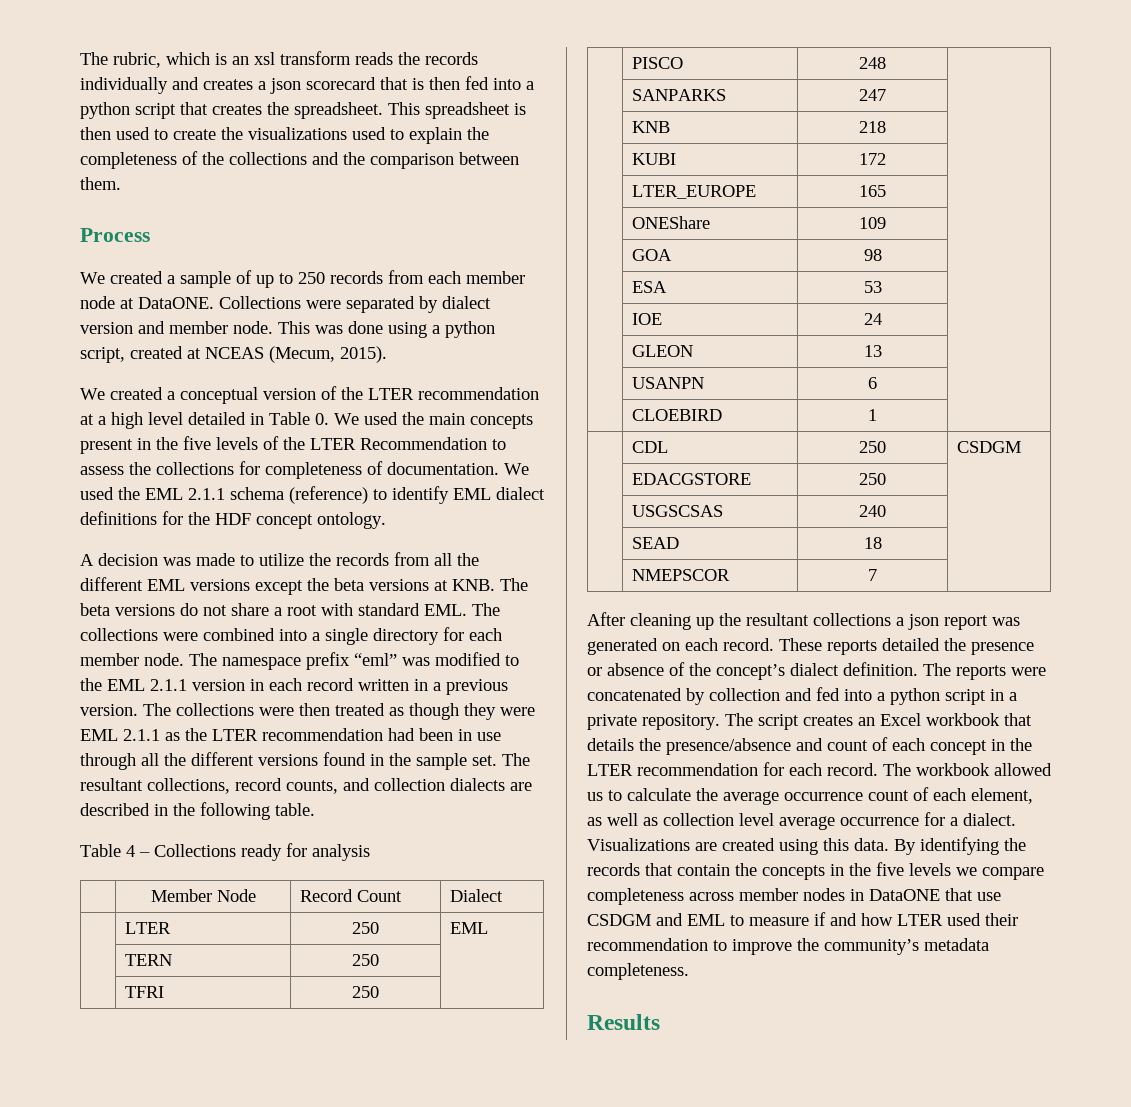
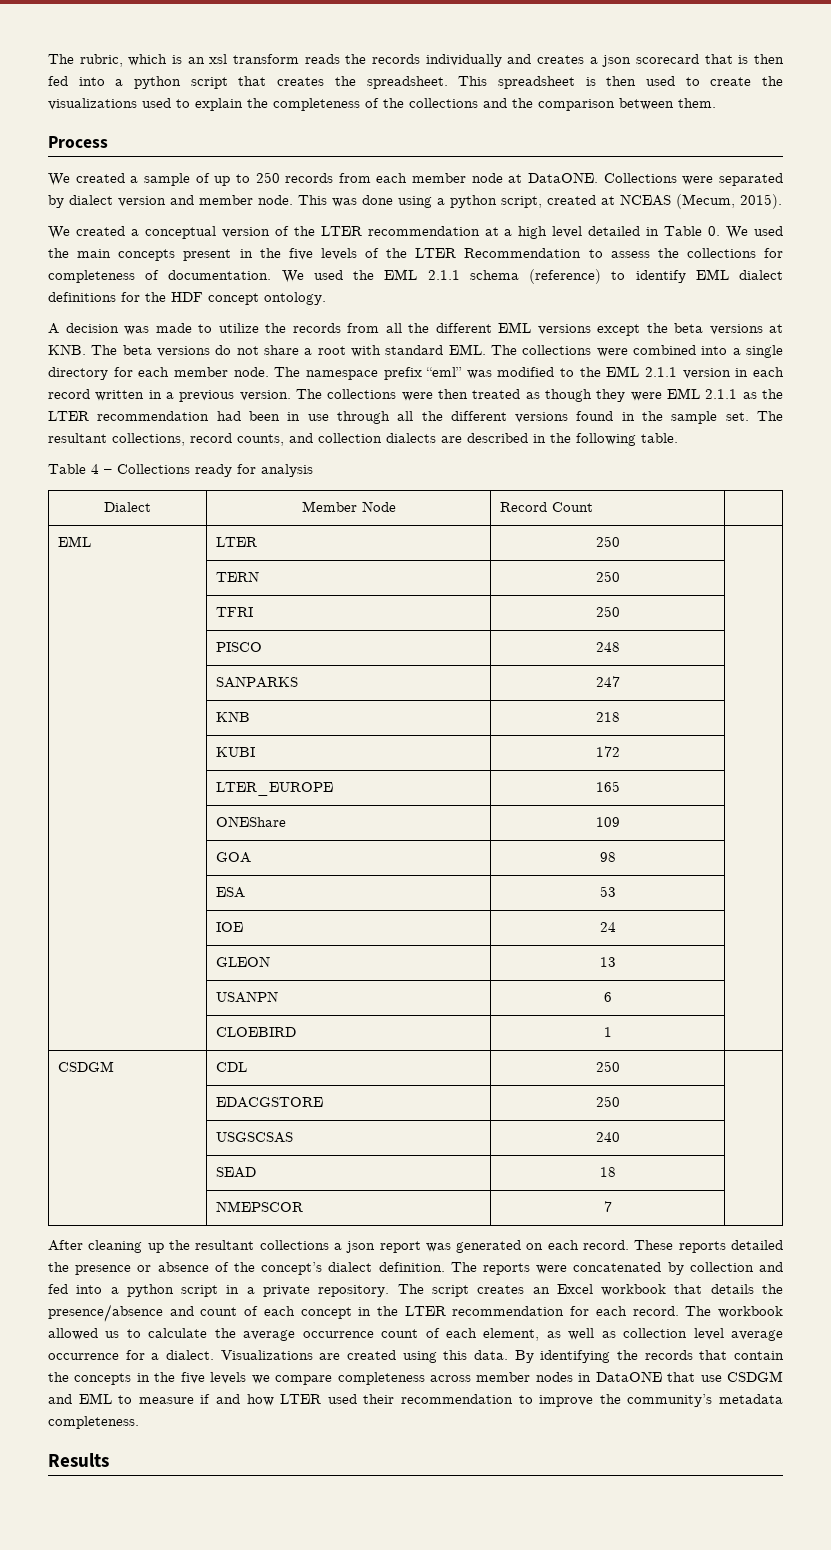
(370, 852) none -> [104,502,151,512] Dialect
[450,889,504,902] Dialect // -> [58,536,92,547] // EML
[450,922,489,934] EML -> (620, 541) none
(877, 415) none -> [58,1061,115,1072] CSDGM
[957,441,1022,453] CSDGM -> (620, 1066) none

